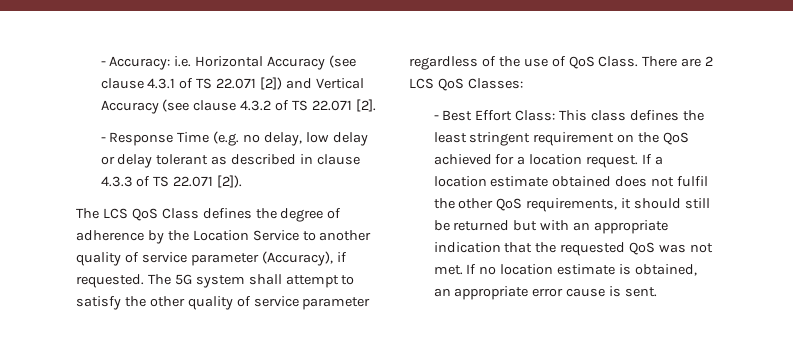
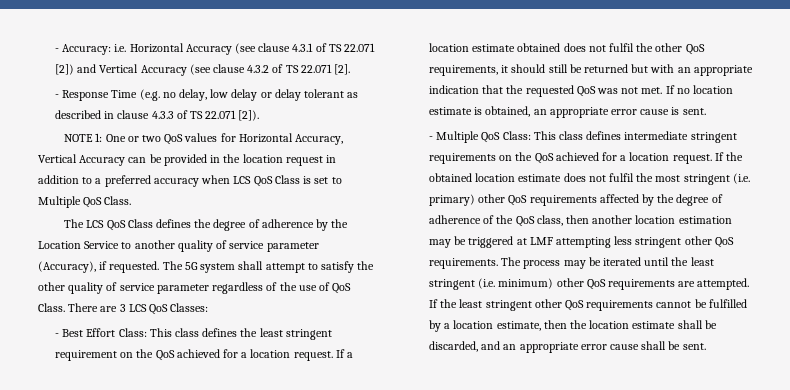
(243, 181) none -> [64,133,344,145] [38,154,337,166] [38,175,342,187] [38,196,132,208] // NOTE 1: One or two QoS values for Horizontal Accuracy, Vertical Accuracy can be provided in the location request in addition to a preferred accuracy when LCS QoS Class is set to Multiple QoS Class.
[705,56,714,66] 2 -> [119,304,126,312] 3
(658, 292) none -> [428,131,737,143] [428,152,744,164] [428,173,750,185] [428,194,723,206] [428,215,732,227] [428,236,734,248] [428,257,714,269] [428,278,750,290] [428,299,747,311] [428,320,717,332] [428,341,706,353] // - Multiple QoS Class: This class defines intermediate stringent requirements on the QoS achieved for a location request. If the obtained location estimate does not fulfil the most stringent (i.e. primary) other QoS requirements affected by the degree of adherence of the QoS class, then another location estimation may be triggered at LMF attempting less stringent other QoS requirements. The process may be iterated until the least stringent (i.e. minimum) other QoS requirements are attempted. If the least stringent other QoS requirements cannot be fulfilled by a location estimate, then the location estimate shall be discarded, and an appropriate error cause shall be sent.

